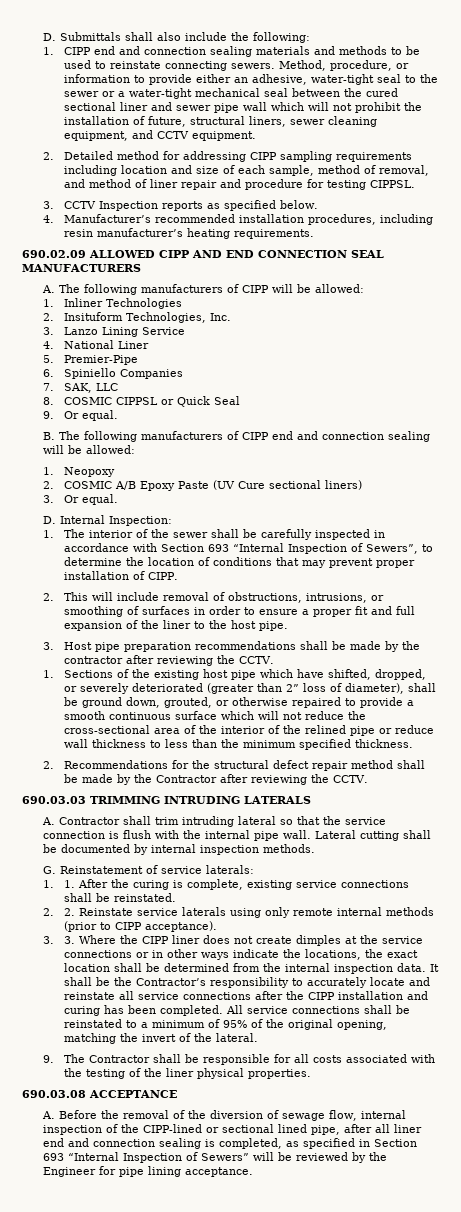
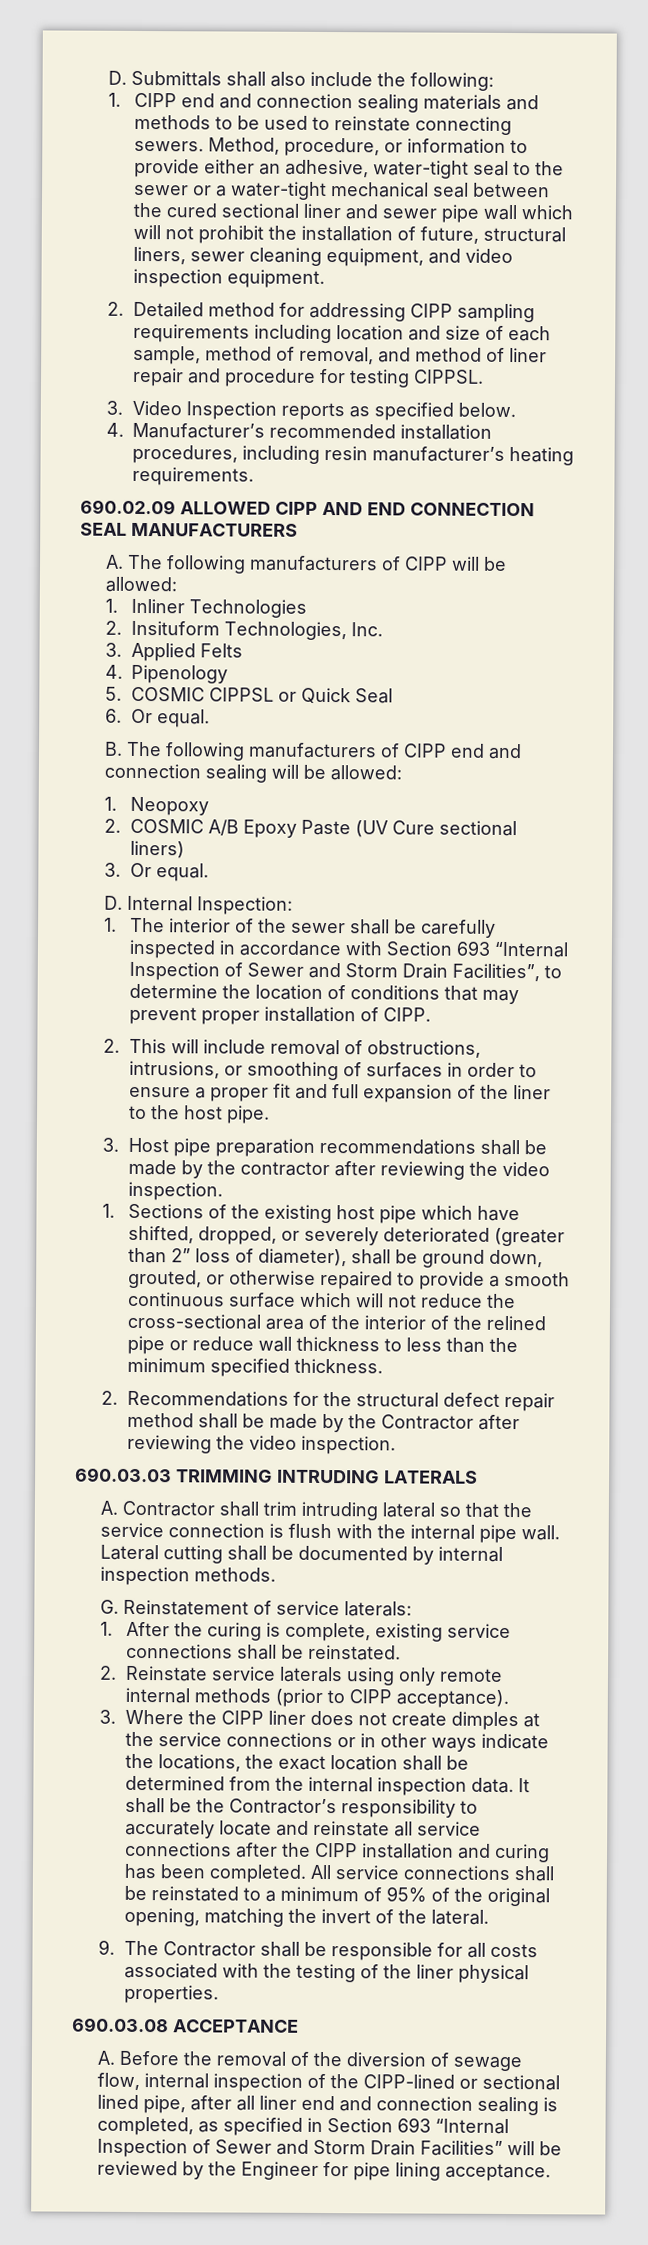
[157,131,190,139] CCTV -> [465,248,514,264] [133,268,224,288] video inspection
[64,201,97,209] CCTV -> [132,400,183,416] Video
[64,327,186,337] [43,340,150,349] [43,355,139,365] [43,368,184,379] [43,383,119,393] [43,397,55,405] Lanzo Lining Service // 4. National Liner // 5. Premier-Pipe // 6. Spiniello Companies // 7. SAK, LLC // 8. -> [131,642,244,662] [105,664,229,684] [105,686,123,701] Applied Felts // 4. Pipenology // 5.
[43,411,55,419] 9. -> [105,708,123,723] 6.
[366,544,419,554] Sewers”, -> [247,962,541,982] Sewer and Storm Drain Facilities”,
[239,656,275,664] CCTV. -> [502,1161,551,1177] [128,1181,224,1201] video inspection.
[333,775,369,783] CCTV. -> [249,1435,397,1455] video inspection.
[64,880,76,888] 1. -> (114, 1628) none
[64,908,76,916] 2. -> (118, 1672) none
[64,936,76,944] 3. -> (117, 1716) none
[201,1153,250,1161] Sewers” -> [215,2139,504,2156] Sewer and Storm Drain Facilities”

